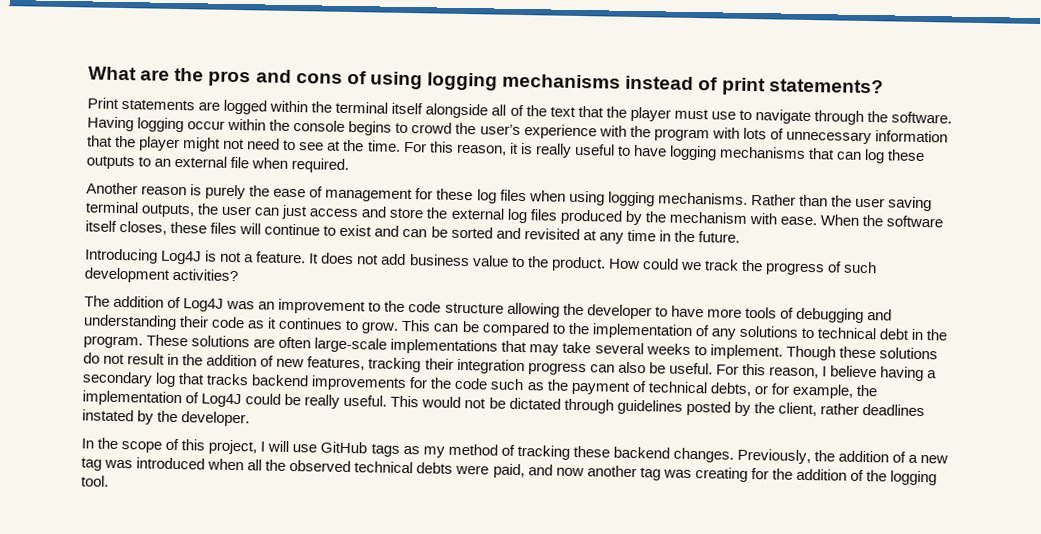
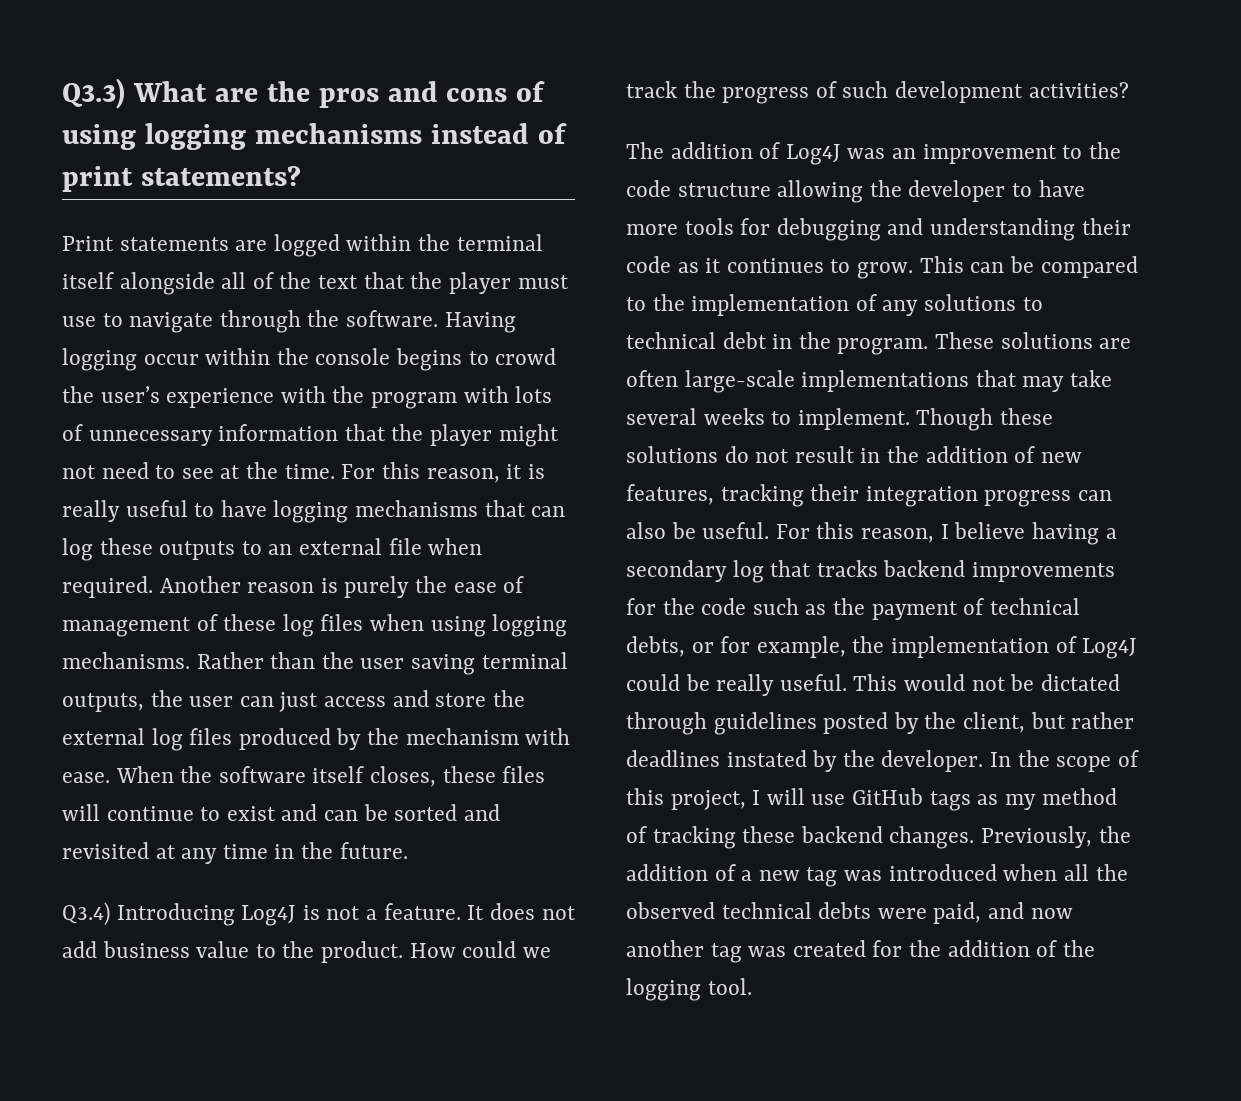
(88, 73) none -> [62,78,125,109] Q3.3)
(350, 165) // -> (153, 587) none
[415,188,434,200] for -> [196,614,218,631] of
(740, 237) none -> [62,902,110,926] Q3.4)
[779,307,794,319] of -> [740,218,771,235] for
(817, 409) none -> [1030,712,1066,729] but
(251, 419) // -> (984, 761) none
[694,467,748,482] creating -> [792,940,866,957] created

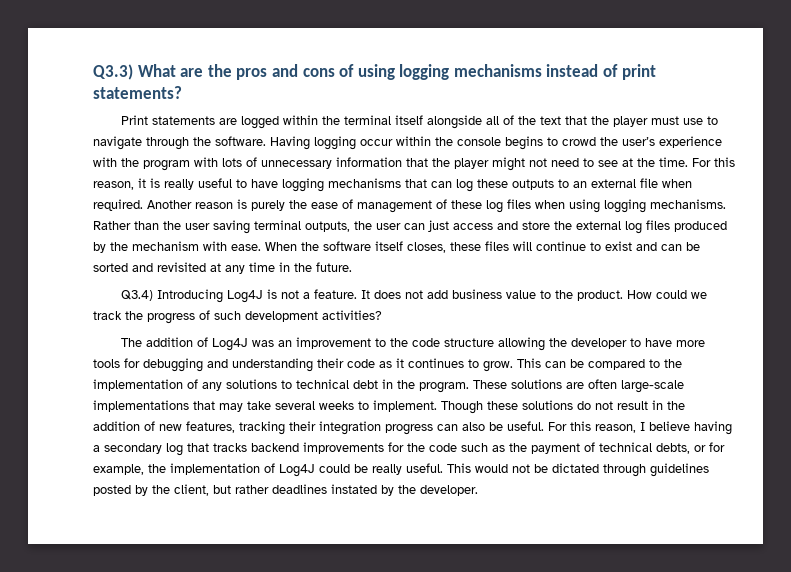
[990,750,1139,772] [626,788,1117,811] [626,826,1131,849] [626,864,1128,887] [626,902,1073,924] [626,940,1095,963] [626,978,752,1001] In the scope of this project, I will use GitHub tags as my method of tracking these backend changes. Previously, the addition of a new tag was introduced when all the observed technical debts were paid, and now another tag was created for the addition of the logging tool. -> (478, 490) none

